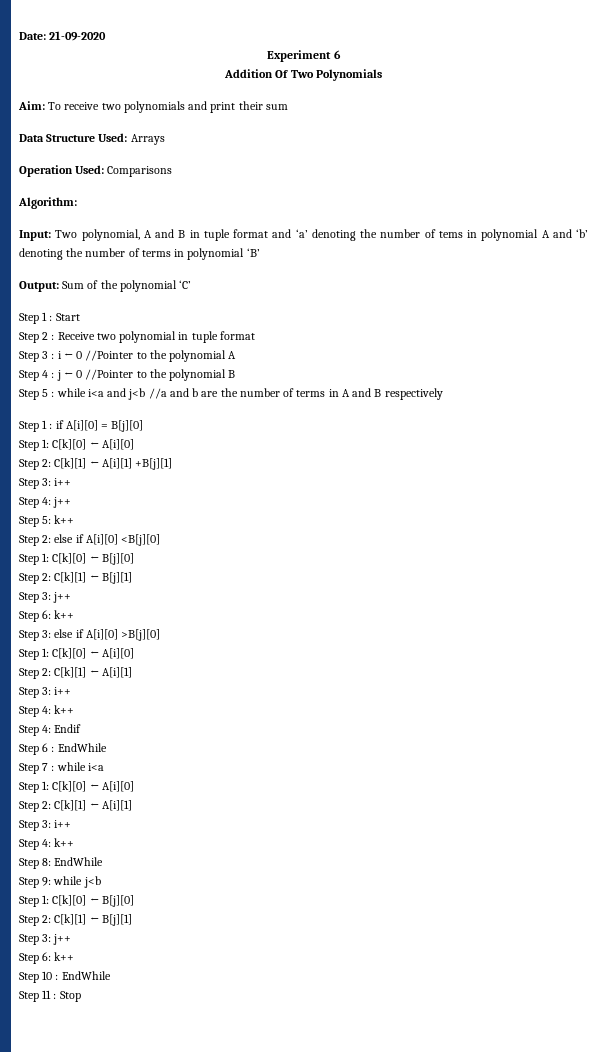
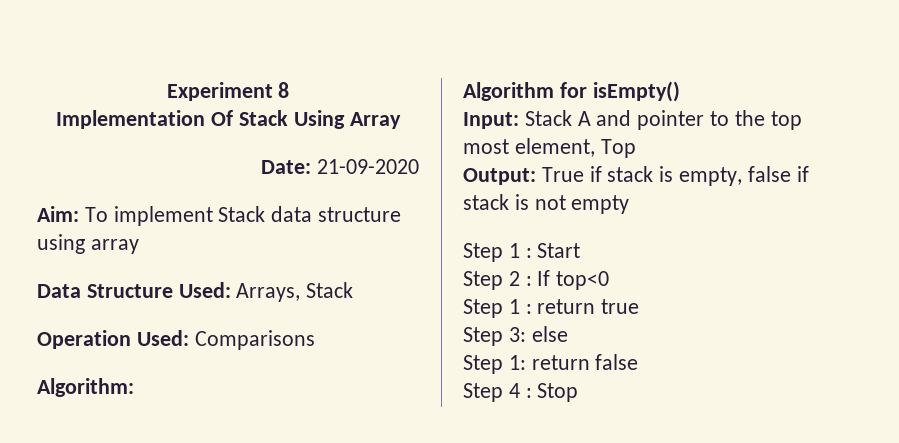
[19,31,107,41] [267,50,341,62] [224,69,382,81] [18,101,288,113] Date: 21-09-2020 // Experiment 6 // Addition Of Two Polynomials // Aim: To receive two polynomials and print their sum -> [166,82,290,101] [56,110,401,129] [261,159,419,174] [37,206,402,226] [37,234,139,254] Experiment 8 // Implementation Of Stack Using Array // Date: 21-09-2020 // Aim: To implement Stack data structure using array
[130,134,165,145] Arrays -> [236,282,354,302] Arrays, Stack
[19,229,588,241] [19,248,260,260] [19,280,192,292] Input: Two polynomial, A and B in tuple format and ‘a’ denoting the number of tems in polynomial A and ‘b’ denoting the number of terms in polynomial ‘B’ // Output: Sum of the polynomial ‘C’ -> [463,81,680,102] [463,110,802,130] [463,138,636,158] [463,166,809,186] [463,194,630,214] Algorithm for isEmpty() // Input: Stack A and pointer to the top most element, Top // Output: True if stack is empty, false if stack is not empty
[57,331,255,343] [19,350,237,362] [19,369,236,381] [19,388,443,400] [19,420,144,432] [19,439,134,451] [19,458,173,470] [19,478,72,489] [19,497,72,508] [19,515,75,527] [19,534,161,546] [19,553,134,565] [19,572,132,584] [19,592,72,603] [19,610,75,622] [19,629,161,641] [19,648,134,660] [19,667,132,679] [19,687,72,698] [19,705,75,717] [19,724,82,736] [19,743,107,755] [19,762,104,774] [19,781,134,793] [19,800,132,812] [19,820,72,831] [19,838,75,850] [19,857,104,869] [19,876,101,888] [19,895,134,907] [19,914,132,926] [19,934,72,945] [19,952,75,964] [19,971,111,983] [19,990,52,1002] Receive two polynomial in tuple format // Step 3 : i ← 0 //Pointer to the polynomial A // Step 4 : j ← 0 //Pointer to the polynomial B // Step 5 : while i<a and j<b //a and b are the number of terms in A and B respectively // Step 1 : if A[i][0] = B[j][0] // Step 1: C[k][0] ← A[i][0] // Step 2: C[k][1] ← A[i][1] +B[j][1] // Step 3: i++ // Step 4: j++ // Step 5: k++ // Step 2: else if A[i][0] <B[j][0] // Step 1: C[k][0] ← B[j][0] // Step 2: C[k][1] ← B[j][1] // Step 3: j++ // Step 6: k++ // Step 3: else if A[i][0] >B[j][0] // Step 1: C[k][0] ← A[i][0] // Step 2: C[k][1] ← A[i][1] // Step 3: i++ // Step 4: k++ // Step 4: Endif // Step 6 : EndWhile // Step 7 : while i<a // Step 1: C[k][0] ← A[i][0] // Step 2: C[k][1] ← A[i][1] // Step 3: i++ // Step 4: k++ // Step 8: EndWhile // Step 9: while j<b // Step 1: C[k][0] ← B[j][0] // Step 2: C[k][1] ← B[j][1] // Step 3: j++ // Step 6: k++ // Step 10 : EndWhile // Step 11 -> [537,270,610,290] [463,299,640,318] [463,326,568,346] [463,354,639,374] [463,383,520,402] If top<0 // Step 1 : return true // Step 3: else // Step 1: return false // Step 4

